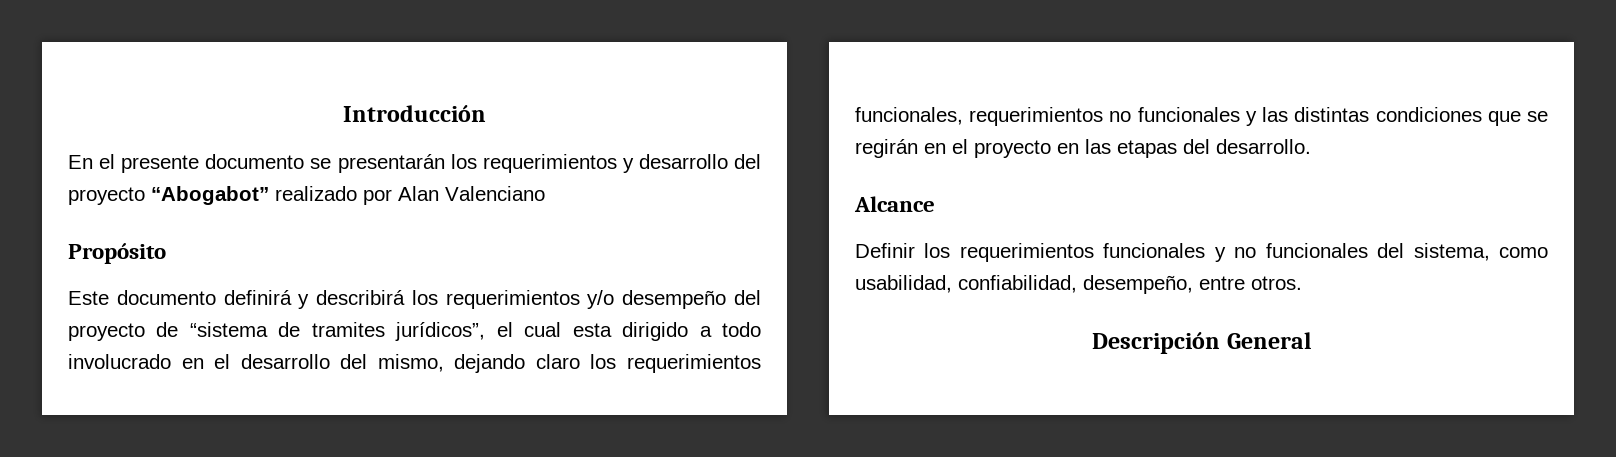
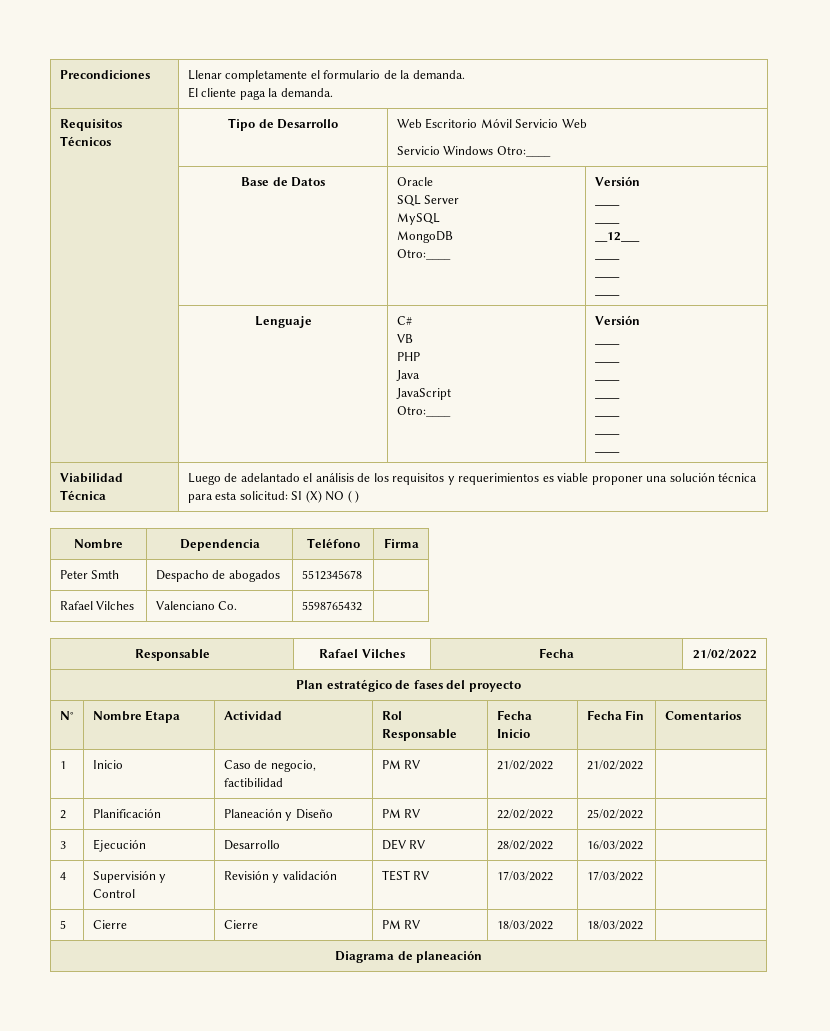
[343,105,486,122] [68,154,762,173] [68,186,545,205] [68,243,166,264] [68,290,762,309] [68,322,761,341] [68,354,761,373] [855,107,1548,126] [855,139,1311,158] [854,196,935,212] [855,243,1548,262] [855,275,1302,294] [1092,332,1311,354] Introducción // En el presente documento se presentarán los requerimientos y desarrollo del proyecto “Abogabot” realizado por Alan Valenciano // Propósito // Este documento definirá y describirá los requerimientos y/o desempeño del proyecto de “sistema de tramites jurídicos”, el cual esta dirigido a todo involucrado en el desarrollo del mismo, dejando claro los requerimientos funcionales, requerimientos no funcionales y las distintas condiciones que se regirán en el proyecto en las etapas del desarrollo. // Alcance // Definir los requerimientos funcionales y no funcionales del sistema, como usabilidad, confiabilidad, desempeño, entre otros. // Descripción General -> [59,70,150,79] [187,70,465,82] [187,87,333,100] [59,119,122,131] [59,136,111,146] [227,118,339,131] [396,118,587,129] [396,146,551,157] [240,177,326,187] [396,177,433,186] [396,195,460,206] [396,213,440,225] [396,231,453,243] [396,249,451,260] [594,176,640,186] [594,204,620,206] [594,222,620,224] [594,232,640,242] [594,258,620,260] [594,276,620,278] [594,294,620,296] [254,316,312,328] [396,316,412,326] [396,334,413,343] [396,352,420,361] [395,370,420,381] [395,388,451,400] [396,406,451,417] [594,315,640,325] [594,343,620,345] [594,361,620,363] [594,379,620,381] [594,397,620,399] [594,415,620,417] [594,433,620,435] [594,451,620,453] [59,473,123,483] [59,490,106,500] [187,472,758,485] [187,490,360,503] [74,539,123,549] [179,539,260,551] [306,538,360,548] [383,538,419,548] [59,570,120,579] [155,570,280,582] [301,570,362,580] [59,601,135,610] [155,601,238,610] [301,601,362,611] [134,649,210,661] [319,649,405,658] [539,648,574,658] [692,649,757,659] [296,679,521,692] [59,711,74,720] [92,710,181,723] [223,711,282,720] [381,711,402,720] [381,729,457,741] [496,710,532,720] [496,729,530,738] [586,710,645,720] [664,711,741,720] [59,761,66,769] [92,760,123,769] [223,760,316,772] [223,778,283,787] [381,760,421,769] [496,760,553,770] [586,760,643,770] [59,810,66,819] [92,808,161,818] [223,808,333,821] [381,809,421,818] [496,809,553,819] [586,809,643,819] [59,841,66,849] [92,839,146,852] [223,840,280,850] [381,839,426,850] [496,840,553,850] [586,840,643,850] [59,872,66,880] [92,870,167,883] [92,889,135,898] [223,870,337,883] [381,870,430,881] [496,871,553,881] [586,871,643,881] [59,920,66,929] [92,920,127,929] [223,920,258,929] [381,920,421,929] [496,920,553,930] [586,920,643,930] [334,950,483,963] Precondiciones | Llenar completamente el formulario de la demanda. // El cliente paga la demanda. // Requisitos Técnicos | Tipo de Desarrollo | Web Escritorio Móvil Servicio Web // Servicio Windows Otro:____ // | Base de Datos | Oracle // SQL Server // MySQL // MongoDB // Otro:____ | Versión // ____ // ____ // __12___ // ____ // ____ // ____ // | Lenguaje | C# // VB // PHP // Java // JavaScript // Otro:____ | Versión // ____ // ____ // ____ // ____ // ____ // ____ // ____ // Viabilidad Técnica | Luego de adelantado el análisis de los requisitos y requerimientos es viable proponer una solución técnica para esta solicitud: SI (X) NO ( ) // Nombre | Dependencia | Teléfono | Firma // Peter Smth | Despacho de abogados | 5512345678 | // Rafael Vilches | Valenciano Co. | 5598765432 | // Responsable | Rafael Vilches | Fecha | 21/02/2022 // Plan estratégico de fases del proyecto // N° | Nombre Etapa | Actividad | Rol Responsable | Fecha Inicio | Fecha Fin | Comentarios // 1 | Inicio | Caso de negocio, factibilidad | PM RV | 21/02/2022 | 21/02/2022 | // 2 | Planificación | Planeación y Diseño | PM RV | 22/02/2022 | 25/02/2022 | // 3 | Ejecución | Desarrollo | DEV RV | 28/02/2022 | 16/03/2022 | // 4 | Supervisión y Control | Revisión y validación | TEST RV | 17/03/2022 | 17/03/2022 | // 5 | Cierre | Cierre | PM RV | 18/03/2022 | 18/03/2022 | // Diagrama de planeación

